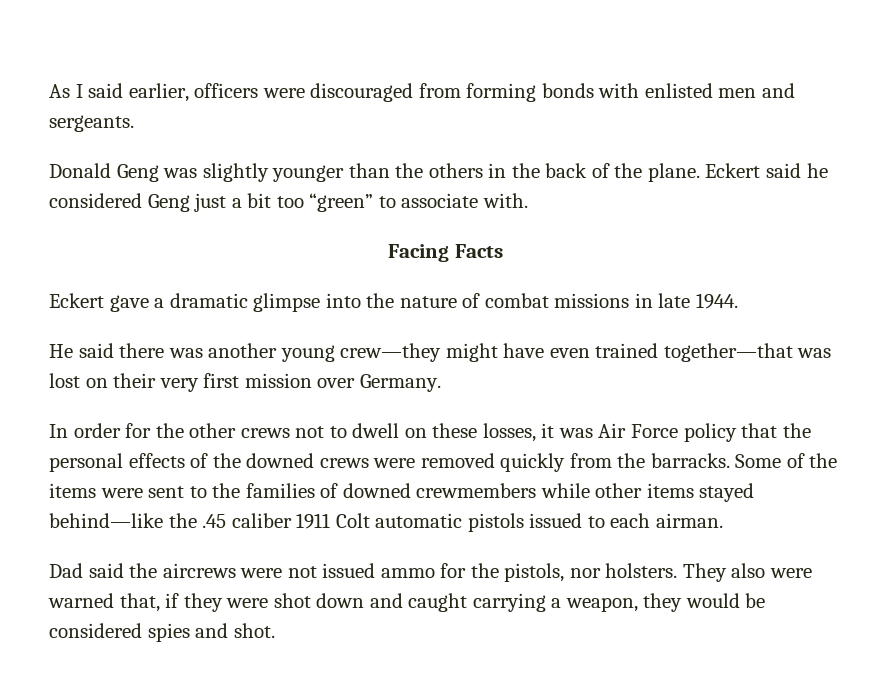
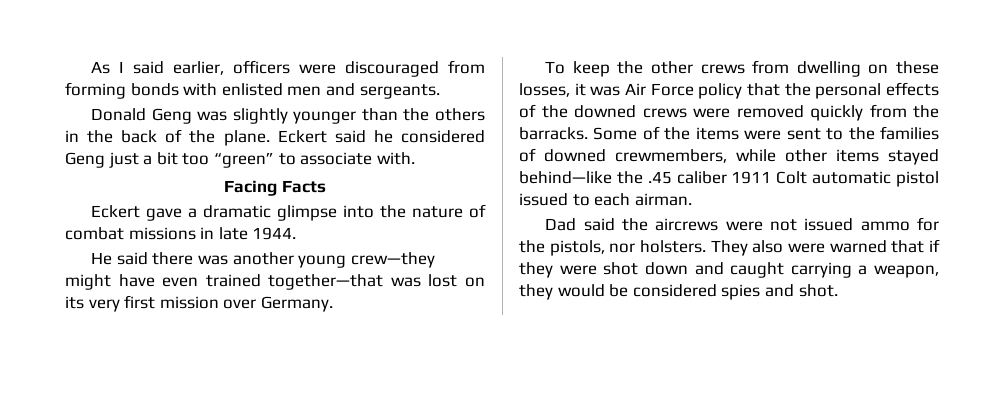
[113,373,157,388] their -> [65,296,84,309] its
[49,423,400,438] In order for the other crews not to dwell -> [545,60,861,77] To keep the other crews from dwelling
[416,483,537,498] crewmembers -> [615,149,727,163] crewmembers,
[467,513,524,532] pistols -> [896,171,939,187] pistol
[119,593,160,612] that, -> [891,240,925,253] that

